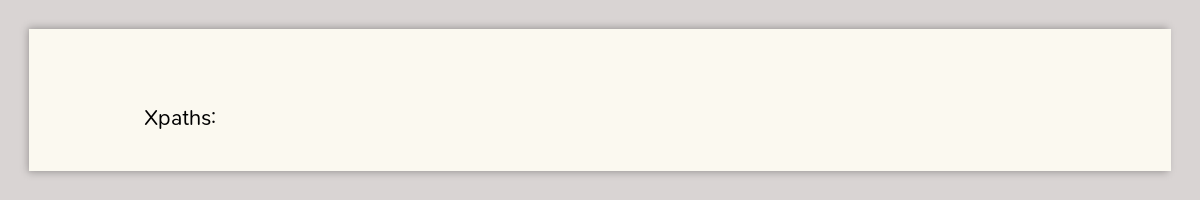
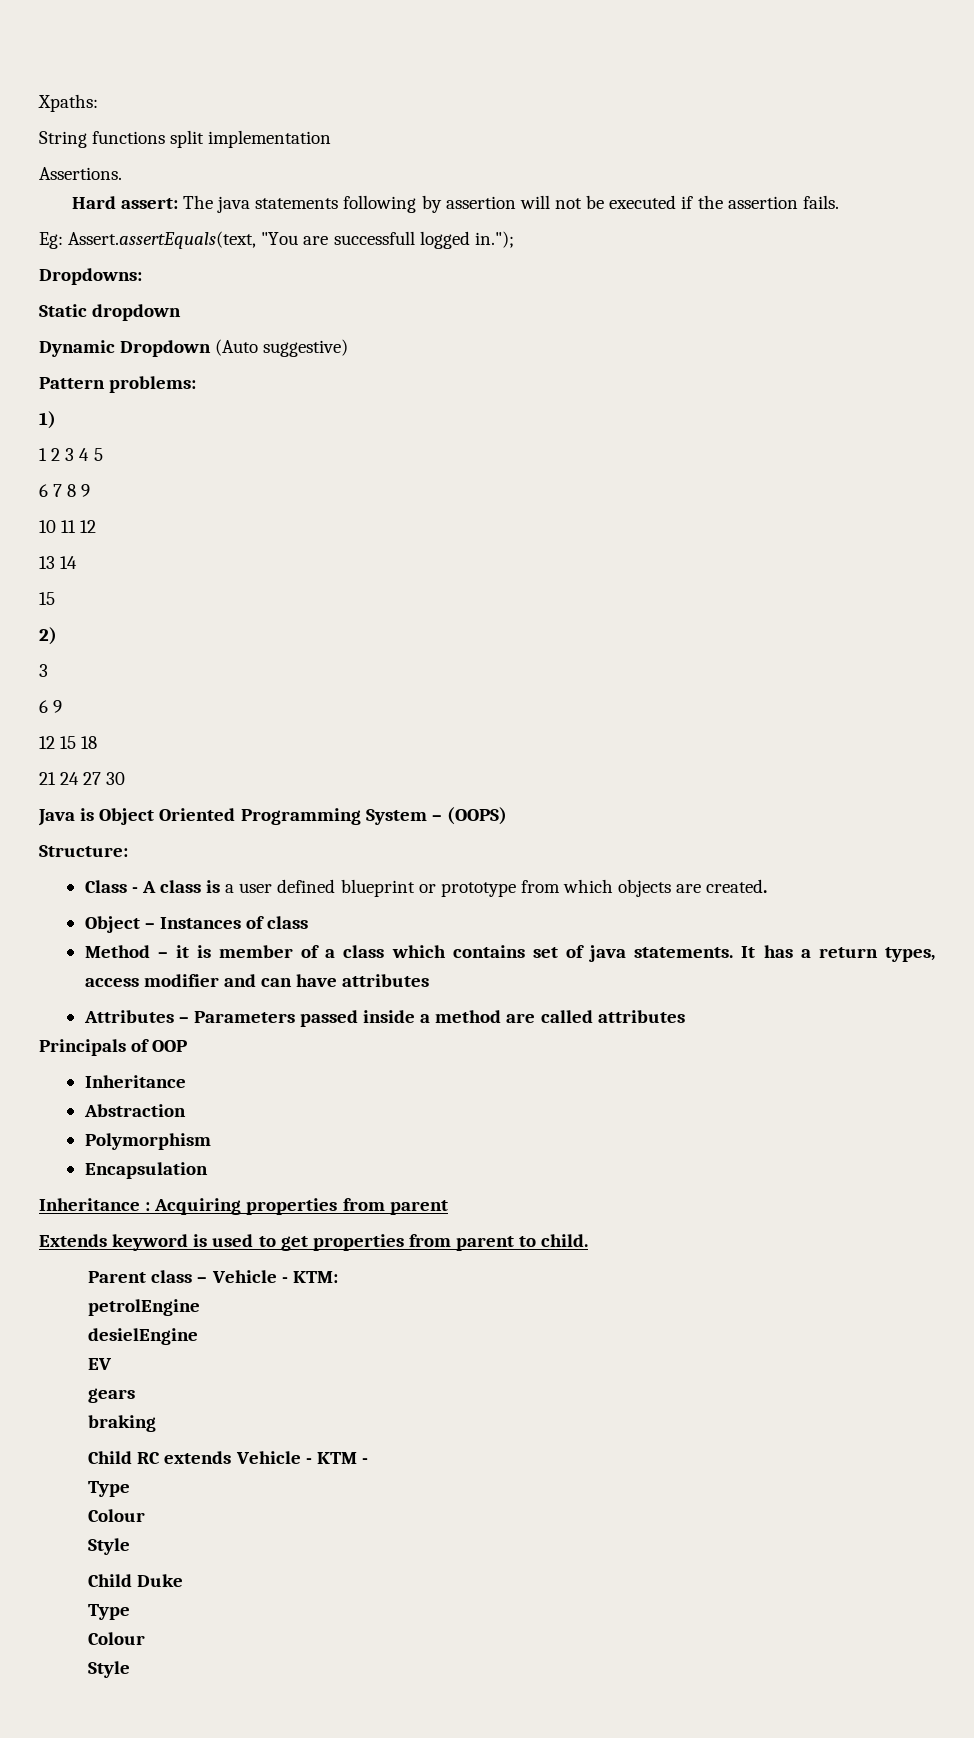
(216, 119) none -> [39,130,332,148] [39,167,122,180] [71,195,839,213] [39,231,514,249] [39,268,142,285] [39,304,182,321] [39,339,349,357] [39,376,197,393] [39,411,56,429] [39,448,103,461] [39,484,91,497] [39,520,97,533] [39,556,78,569] [39,592,55,605] [39,627,57,645] [39,664,48,677] [39,700,63,713] [39,736,98,749] [39,772,126,785] [38,807,507,826] [39,845,128,857] [84,879,768,897] [84,916,309,933] [84,945,935,962] [84,974,430,987] [83,1010,685,1027] [39,1039,188,1056] [84,1075,186,1088] [83,1104,186,1117] [84,1133,211,1150] [84,1162,208,1179] [39,1198,448,1215] [39,1234,589,1251] [88,1270,338,1283] [88,1299,201,1316] [88,1328,199,1345] [88,1358,113,1370] [88,1388,136,1403] [88,1415,157,1432] [88,1451,368,1464] [88,1481,131,1497] [88,1509,146,1522] [88,1538,131,1555] [88,1574,184,1587] [88,1604,131,1620] [88,1632,146,1645] [88,1661,131,1678] // String functions split implementation // Assertions. // Hard assert: The java statements following by assertion will not be executed if the assertion fails. // Eg: Assert.assertEquals(text, "You are successfull logged in."); // Dropdowns: // Static dropdown // Dynamic Dropdown (Auto suggestive) // Pattern problems: // 1) // 1 2 3 4 5 // 6 7 8 9 // 10 11 12 // 13 14 // 15 // 2) // 3 // 6 9 // 12 15 18 // 21 24 27 30 // Java is Object Oriented Programming System – (OOPS) // Structure: // Class - A class is a user defined blueprint or prototype from which objects are created. // Object – Instances of class // Method – it is member of a class which contains set of java statements. It has a return types, access modifier and can have attributes // Attributes – Parameters passed inside a method are called attributes // Principals of OOP // Inheritance // Abstraction // Polymorphism // Encapsulation // Inheritance : Acquiring properties from parent // Extends keyword is used to get properties from parent to child. // Parent class – Vehicle - KTM: // petrolEngine // desielEngine // EV // gears // braking // Child RC extends Vehicle - KTM - // Type // Colour // Style // Child Duke // Type // Colour // Style

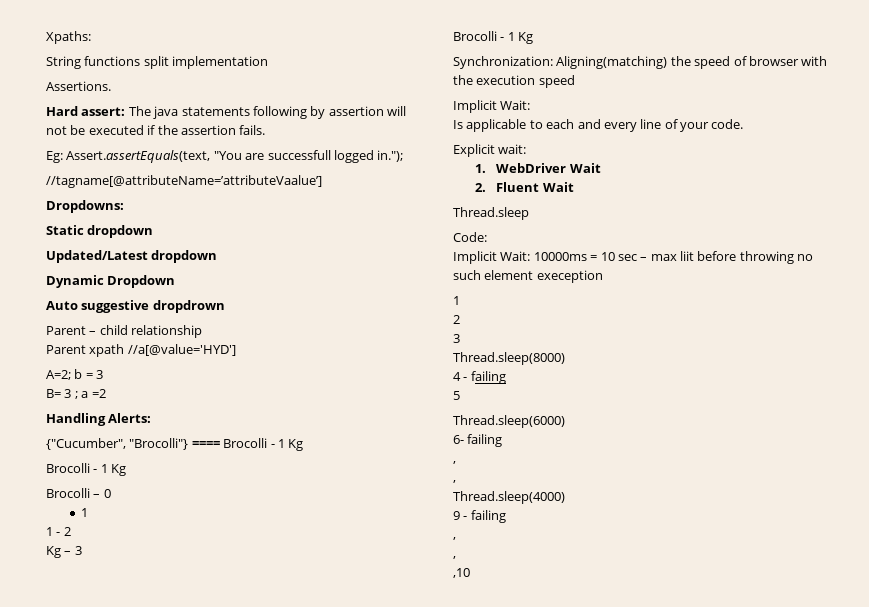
(514, 239) none -> [46,175,322,188] // //tagname[@attributeName=’attributeVaalue’]
(182, 312) none -> [46,250,218,263] // Updated/Latest dropdown
[215,339,349,357] [39,376,197,393] [39,411,56,429] [39,448,103,461] [39,484,91,497] [39,520,97,533] [39,556,78,569] [39,592,55,605] [39,627,57,645] [39,664,48,677] [39,700,63,713] [39,736,98,749] [39,772,126,785] [38,807,507,826] [39,845,128,857] [84,879,768,897] [84,916,309,933] [84,945,935,962] [84,974,430,987] [83,1010,685,1027] [39,1039,188,1056] [84,1075,186,1088] [83,1104,186,1117] [84,1133,211,1150] [84,1162,208,1179] [39,1198,448,1215] [39,1234,589,1251] [88,1270,338,1283] [88,1299,201,1316] [88,1328,199,1345] [88,1358,113,1370] [88,1388,136,1403] [88,1415,157,1432] [88,1451,368,1464] [88,1481,131,1497] [88,1509,146,1522] [88,1538,131,1555] [88,1574,184,1587] [88,1604,131,1620] [88,1632,146,1645] [88,1661,131,1678] (Auto suggestive) // Pattern problems: // 1) // 1 2 3 4 5 // 6 7 8 9 // 10 11 12 // 13 14 // 15 // 2) // 3 // 6 9 // 12 15 18 // 21 24 27 30 // Java is Object Oriented Programming System – (OOPS) // Structure: // Class - A class is a user defined blueprint or prototype from which objects are created. // Object – Instances of class // Method – it is member of a class which contains set of java statements. It has a return types, access modifier and can have attributes // Attributes – Parameters passed inside a method are called attributes // Principals of OOP // Inheritance // Abstraction // Polymorphism // Encapsulation // Inheritance : Acquiring properties from parent // Extends keyword is used to get properties from parent to child. // Parent class – Vehicle - KTM: // petrolEngine // desielEngine // EV // gears // braking // Child RC extends Vehicle - KTM - // Type // Colour // Style // Child Duke // Type // Colour // Style -> [46,300,225,313] [46,325,203,338] [46,344,236,357] [46,369,104,380] [46,389,106,399] [46,413,152,426] [46,438,304,451] [46,463,127,476] [46,488,111,498] [81,508,89,517] [46,527,71,536] [46,546,82,558] [453,31,534,44] [453,56,828,69] [453,75,575,88] [453,100,531,113] [453,119,744,132] [453,144,527,157] [474,163,601,173] [474,182,574,192] [453,207,529,220] [453,232,487,242] [453,251,814,264] [453,270,603,283] [453,296,460,305] [453,315,460,324] [453,334,460,343] [453,352,565,365] [453,371,506,384] [453,391,460,400] [453,415,565,428] [453,434,503,447] [453,461,456,464] [453,480,456,483] [453,491,565,504] [453,510,506,523] [453,537,456,540] [453,556,456,559] [453,568,470,578] // Auto suggestive dropdrown // Parent – child relationship // Parent xpath //a[@value='HYD'] // A=2; b = 3 // B= 3 ; a =2 // Handling Alerts: // {"Cucumber", "Brocolli"} ==== Brocolli - 1 Kg // Brocolli - 1 Kg // Brocolli – 0 // 1 // 1 - 2 // Kg – 3 // Brocolli - 1 Kg // Synchronization: Aligning(matching) the speed of browser with the execution speed // Implicit Wait: // Is applicable to each and every line of your code. // Explicit wait: // 1. WebDriver Wait // 2. Fluent Wait // Thread.sleep // Code: // Implicit Wait: 10000ms = 10 sec – max liit before throwing no such element exeception // 1 // 2 // 3 // Thread.sleep(8000) // 4 - failing // 5 // Thread.sleep(6000) // 6- failing // , // , // Thread.sleep(4000) // 9 - failing // , // , // ,10

